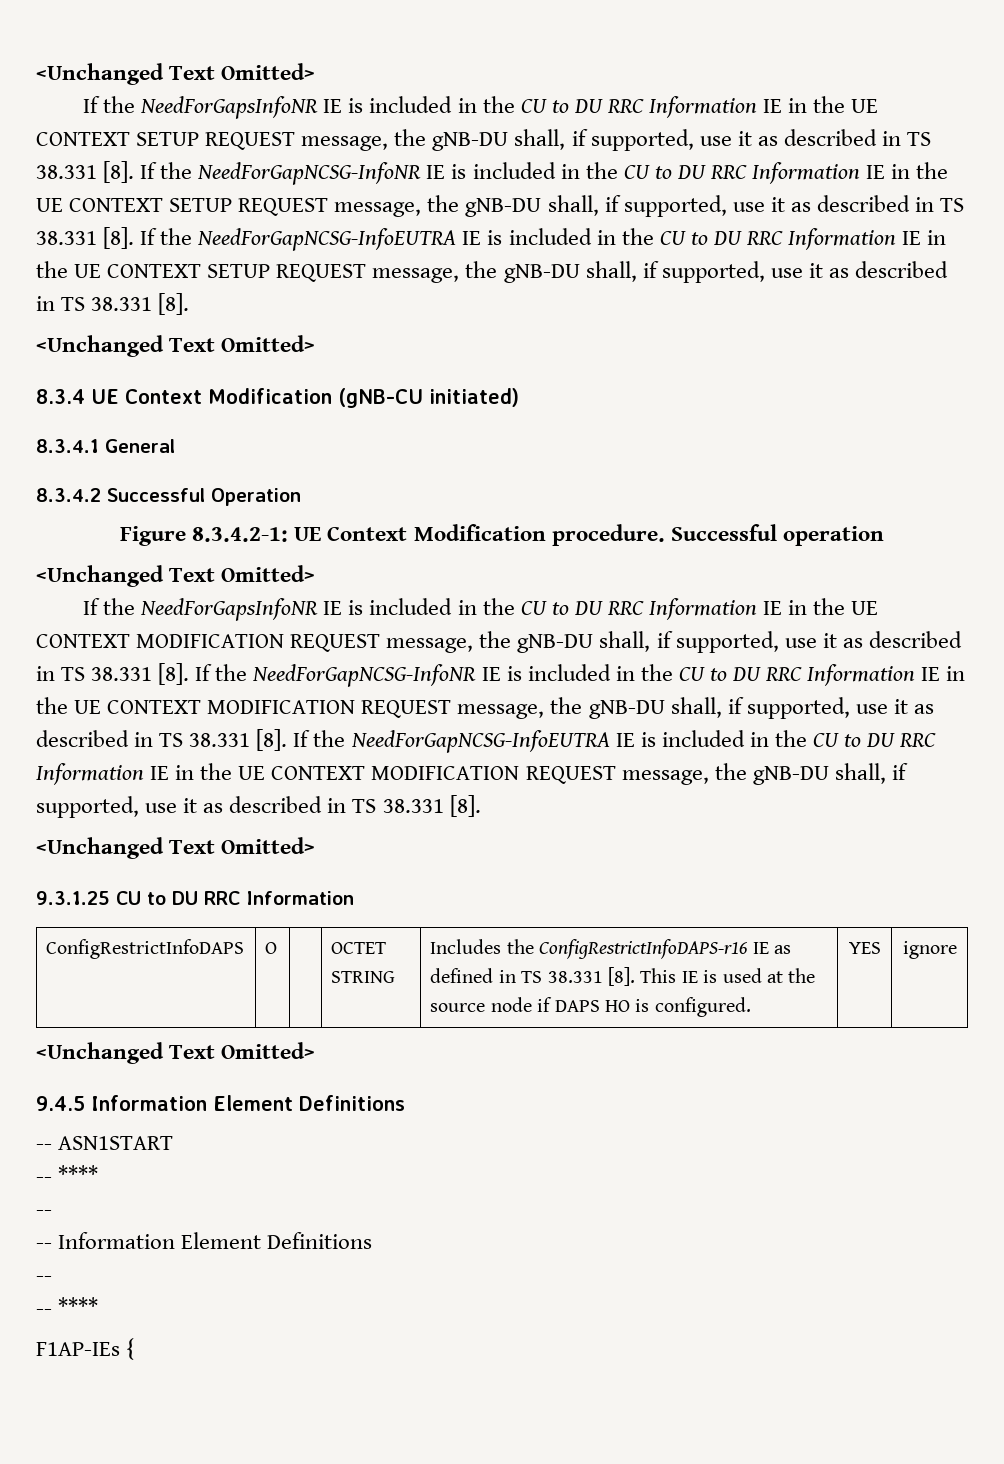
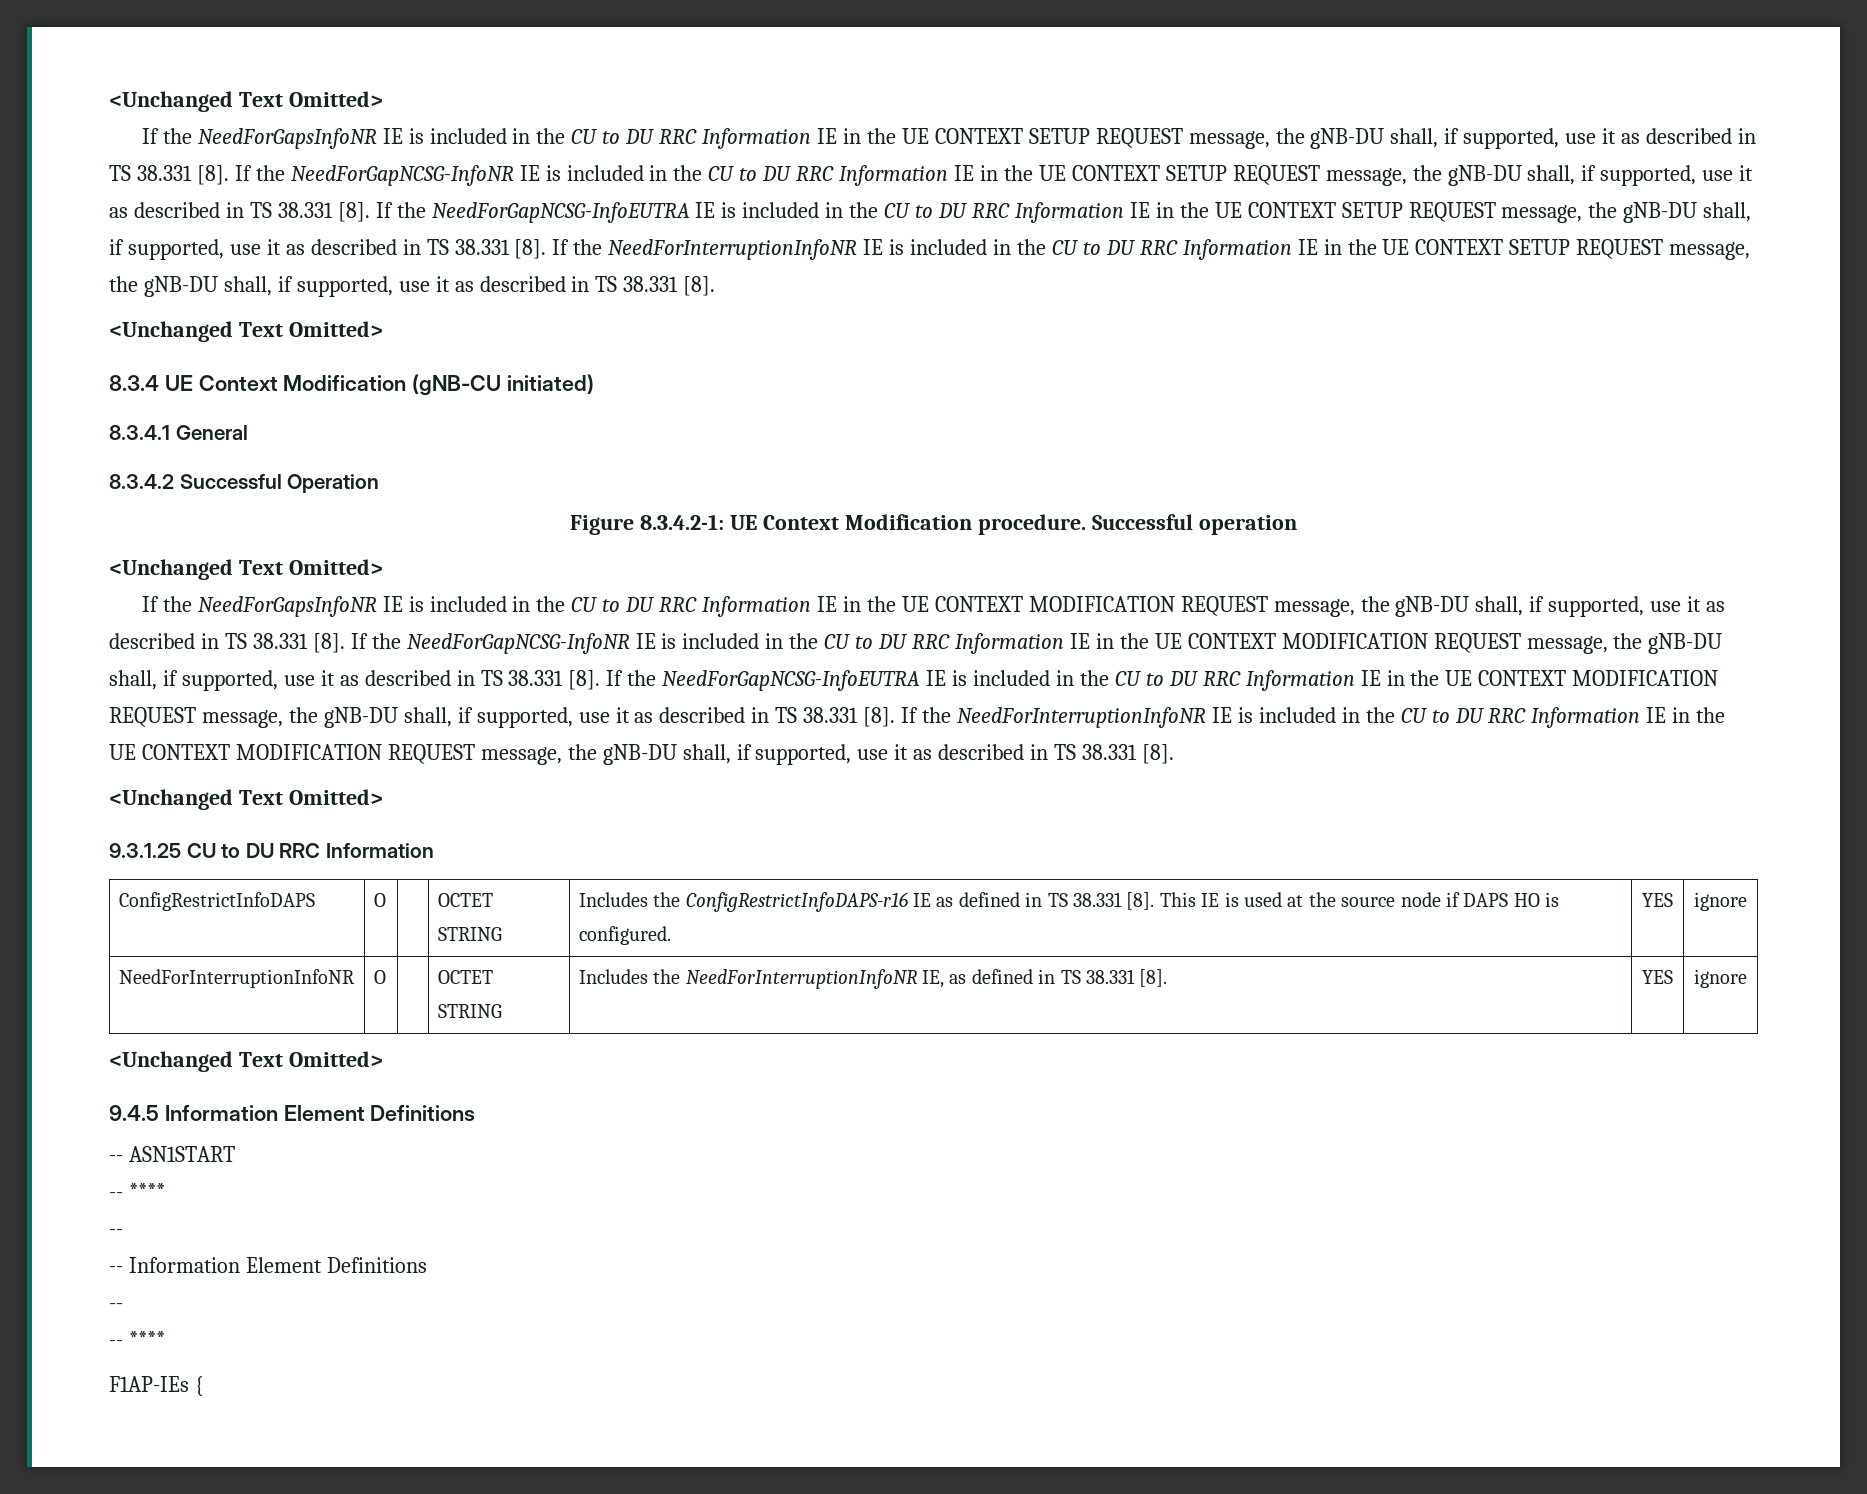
(190, 304) none -> [552,239,1751,260] [109,276,716,297] If the NeedForInterruptionInfoNR IE is included in the CU to DU RRC Information IE in the UE CONTEXT SETUP REQUEST message, the gNB-DU shall, if supported, use it as described in TS 38.331 [8].
(481, 806) none -> [901,707,1726,728] [109,744,1174,765] If the NeedForInterruptionInfoNR IE is included in the CU to DU RRC Information IE in the UE CONTEXT MODIFICATION REQUEST message, the gNB-DU shall, if supported, use it as described in TS 38.331 [8].
(957, 950) none -> [118,969,355,988] [373,970,386,984] [437,970,493,984] [437,1004,502,1018] [578,969,1168,989] [1642,970,1673,984] [1694,969,1747,988] // NeedForInterruptionInfoNR | O | | OCTET STRING | Includes the NeedForInterruptionInfoNR IE, as defined in TS 38.331 [8]. | YES | ignore

